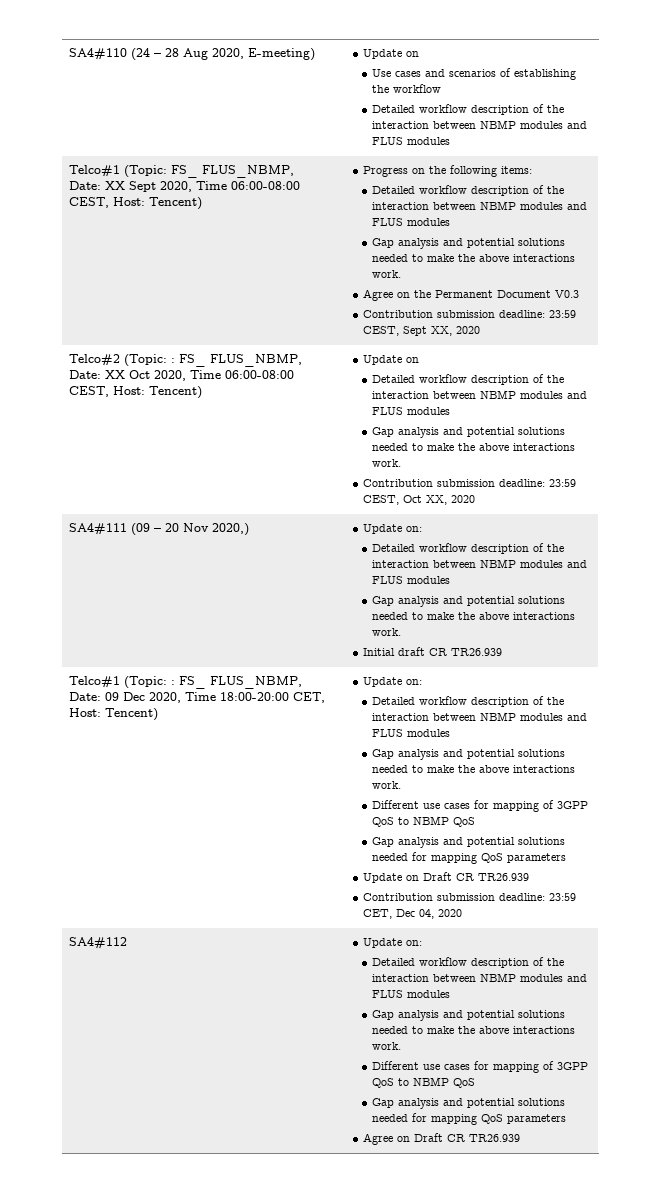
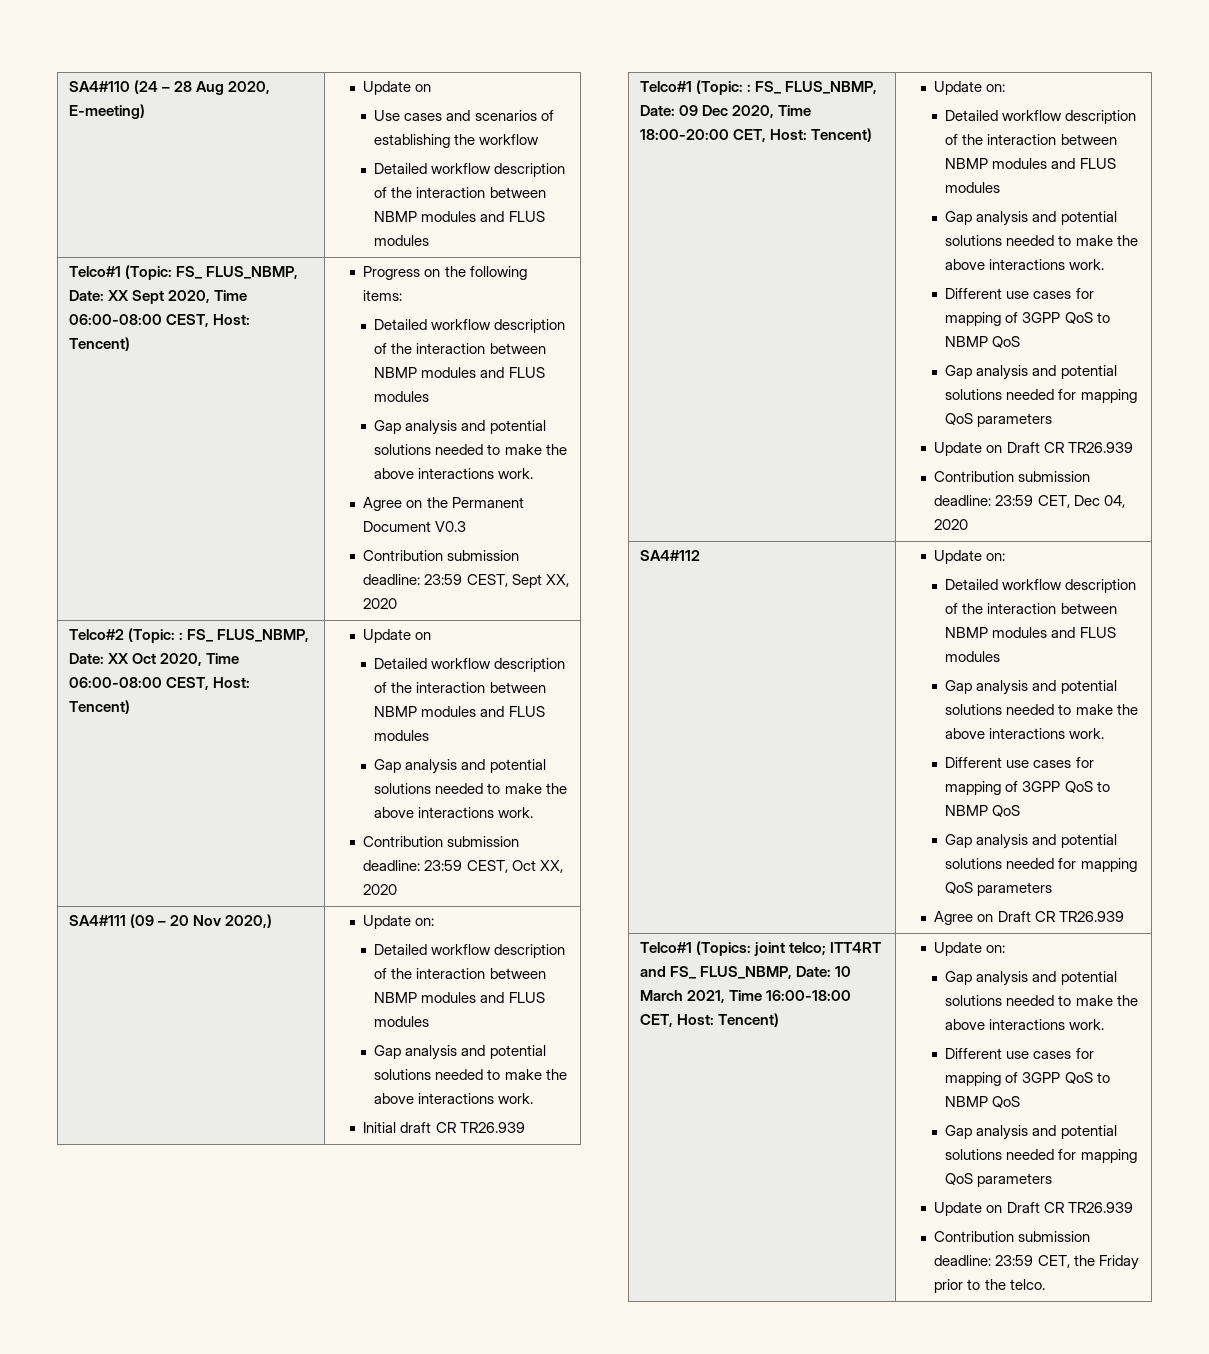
(521, 1138) none -> [639,941,883,956] [639,966,852,979] [639,990,852,1003] [639,1013,780,1027] [934,942,1006,956] [945,971,1117,986] [945,995,1138,1006] [945,1019,1105,1030] [945,1048,1094,1059] [945,1072,1110,1086] [945,1096,1021,1108] [945,1125,1117,1140] [945,1149,1137,1163] [945,1173,1053,1187] [934,1202,1133,1216] [934,1231,1091,1242] [934,1255,1139,1270] [934,1279,1045,1293] // Telco#1 (Topics: joint telco; ITT4RT and FS_ FLUS_NBMP, Date: 10 March 2021, Time 16:00-18:00 CET, Host: Tencent) | Update on: // Gap analysis and potential solutions needed to make the above interactions work. // Different use cases for mapping of 3GPP QoS to NBMP QoS // Gap analysis and potential solutions needed for mapping QoS parameters // Update on Draft CR TR26.939 // Contribution submission deadline: 23:59 CET, the Friday prior to the telco.

